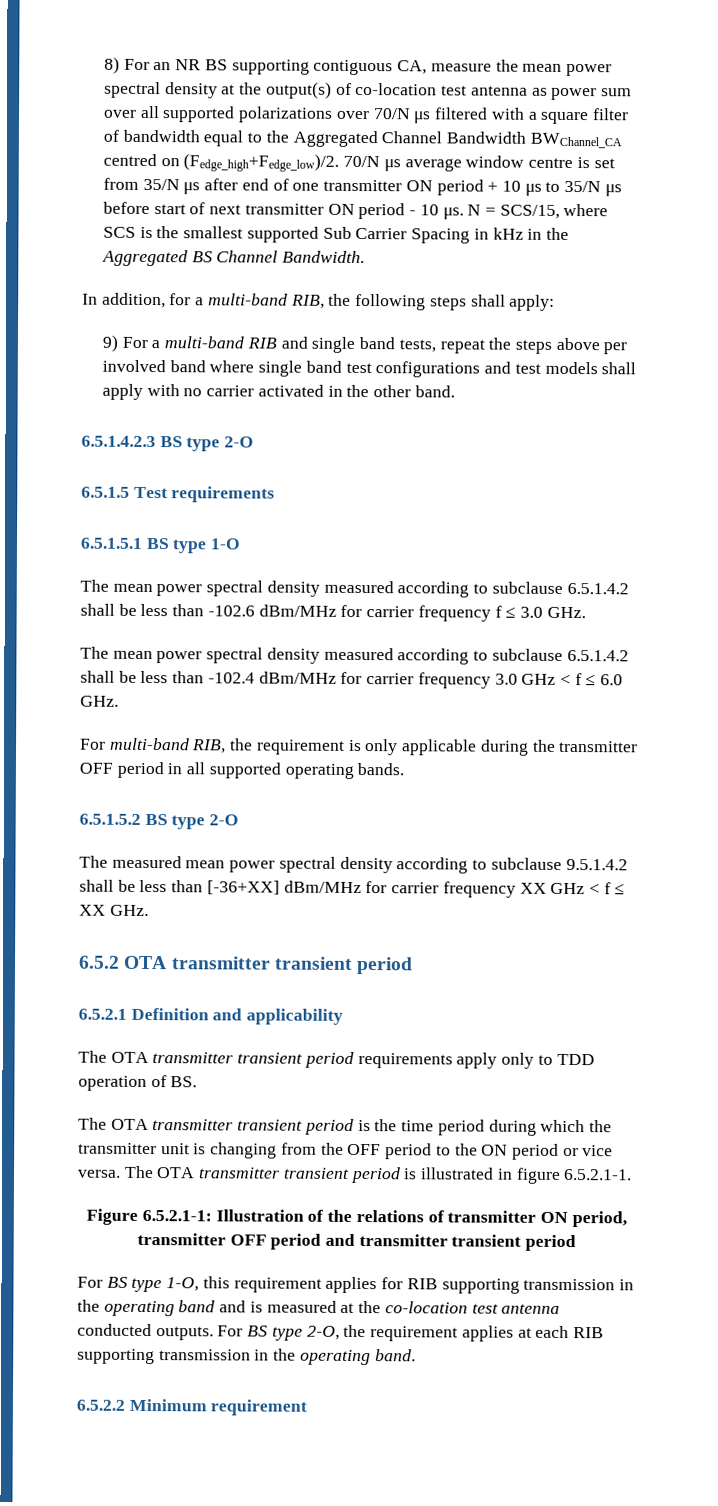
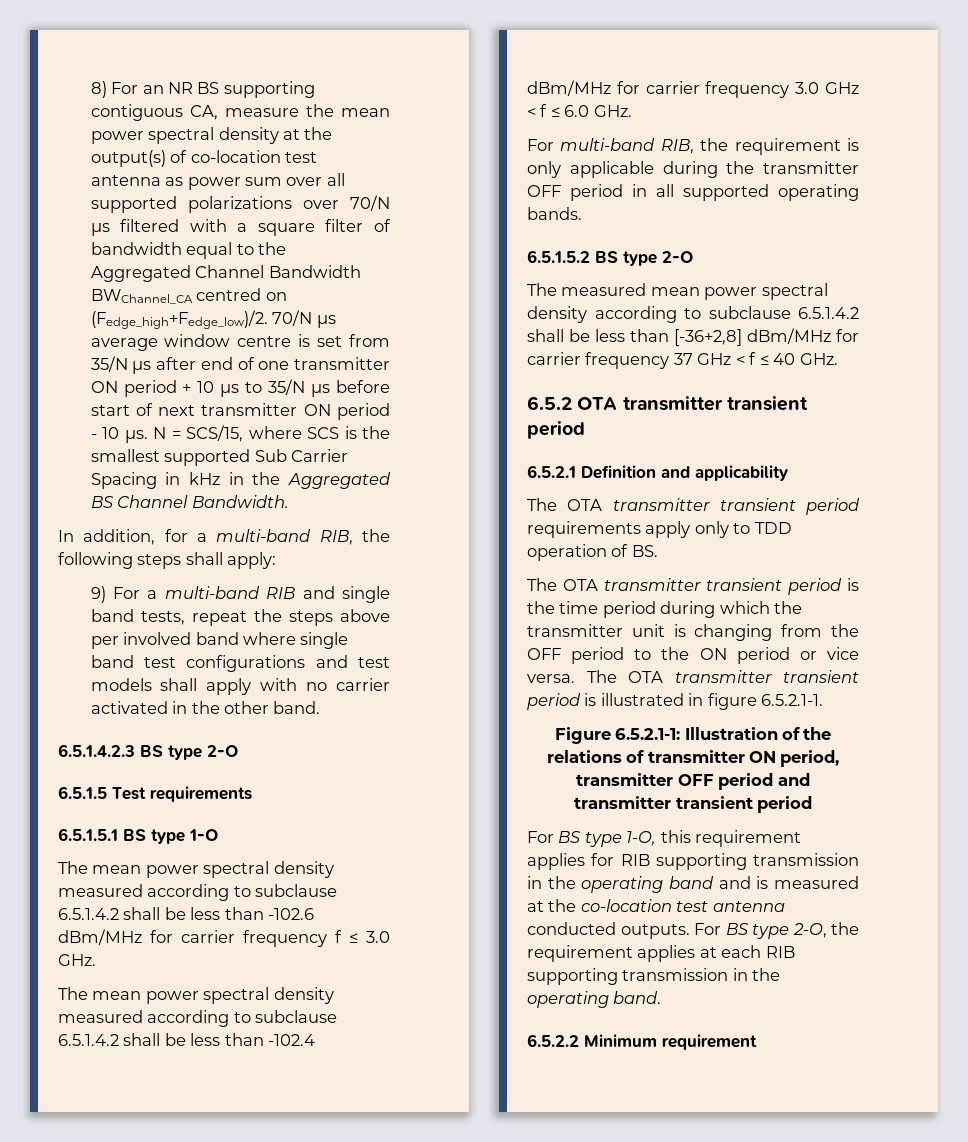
[565,858,628,871] [79,879,626,898] [79,904,106,916] 9.5.1.4.2 shall be less than [-36+XX] dBm/MHz for carrier frequency XX GHz < f ≤ XX -> [798,307,859,319] [527,328,859,346] [527,352,796,369] 6.5.1.4.2 shall be less than [-36+2,8] dBm/MHz for carrier frequency 37 GHz < f ≤ 40

